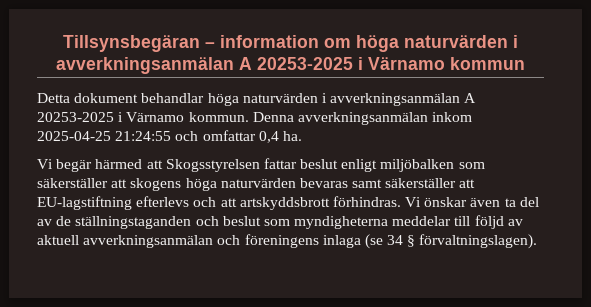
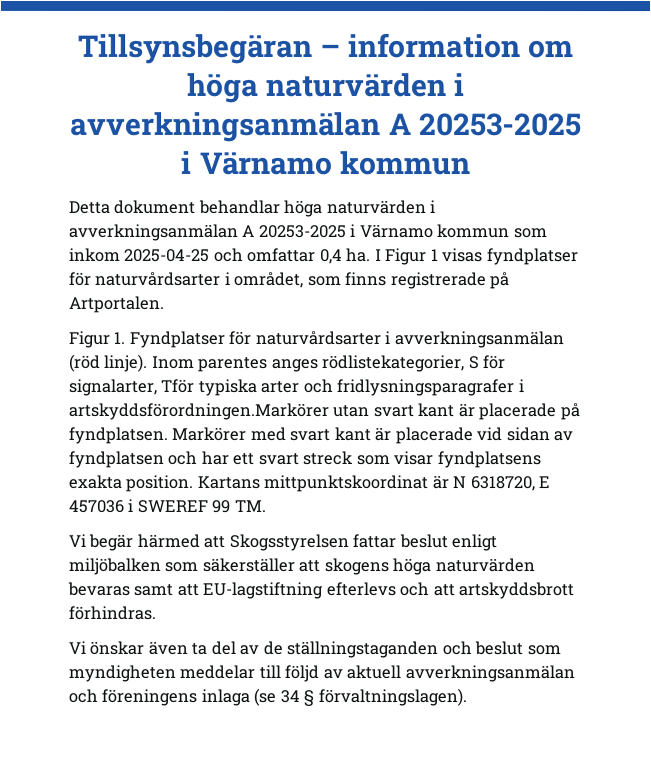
[188,112,428,125] kommun. Denna avverkningsanmälan -> [437,224,548,239] kommun som
[115,131,172,141] 21:24:55 -> (211, 255) none
(302, 136) none -> [374,248,579,266] [69,271,511,290] [69,295,165,313] [69,330,565,349] [69,353,507,373] [68,378,525,397] [68,402,580,421] [68,426,574,445] [68,450,541,469] [68,474,551,493] [68,498,266,513] I Figur 1 visas fyndplatser för naturvårdsarter i området, som finns registrerade på Artportalen. // Figur 1. Fyndplatser för naturvårdsarter i avverkningsanmälan (röd linje). Inom parentes anges rödlistekategorier, S för signalarter, Tför typiska arter och fridlysningsparagrafer i artskyddsförordningen.Markörer utan svart kant är placerade på fyndplatsen. Markörer med svart kant är placerade vid sidan av fyndplatsen och har ett svart streck som visar fyndplatsens exakta position. Kartans mittpunktskoordinat är N 6318720, E 457036 i SWEREF 99 TM.
[385,178,457,188] säkerställer -> (174, 589) none
(401, 201) none -> (156, 612) //
[294,216,389,229] myndigheterna -> [68,664,176,682] myndigheten

